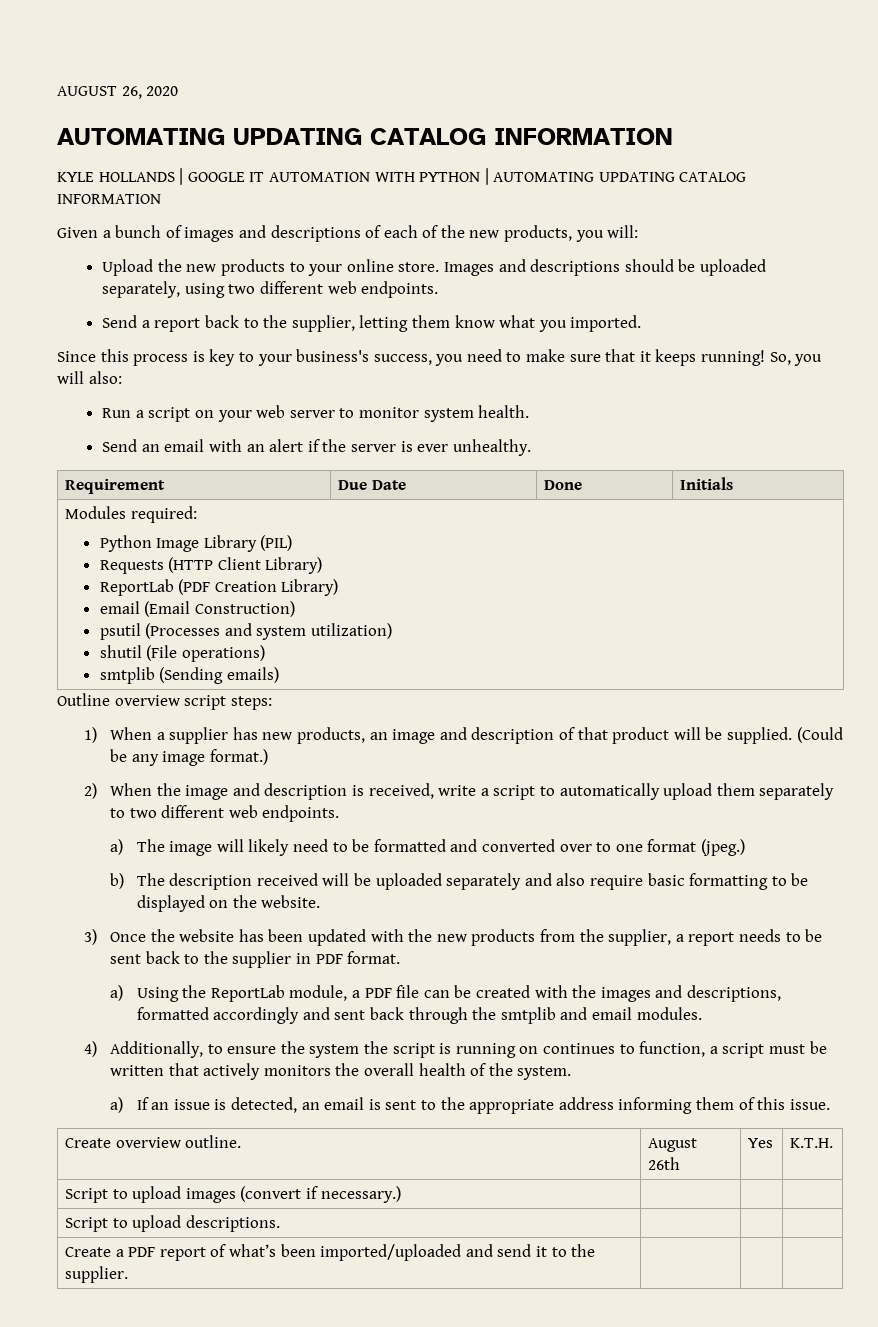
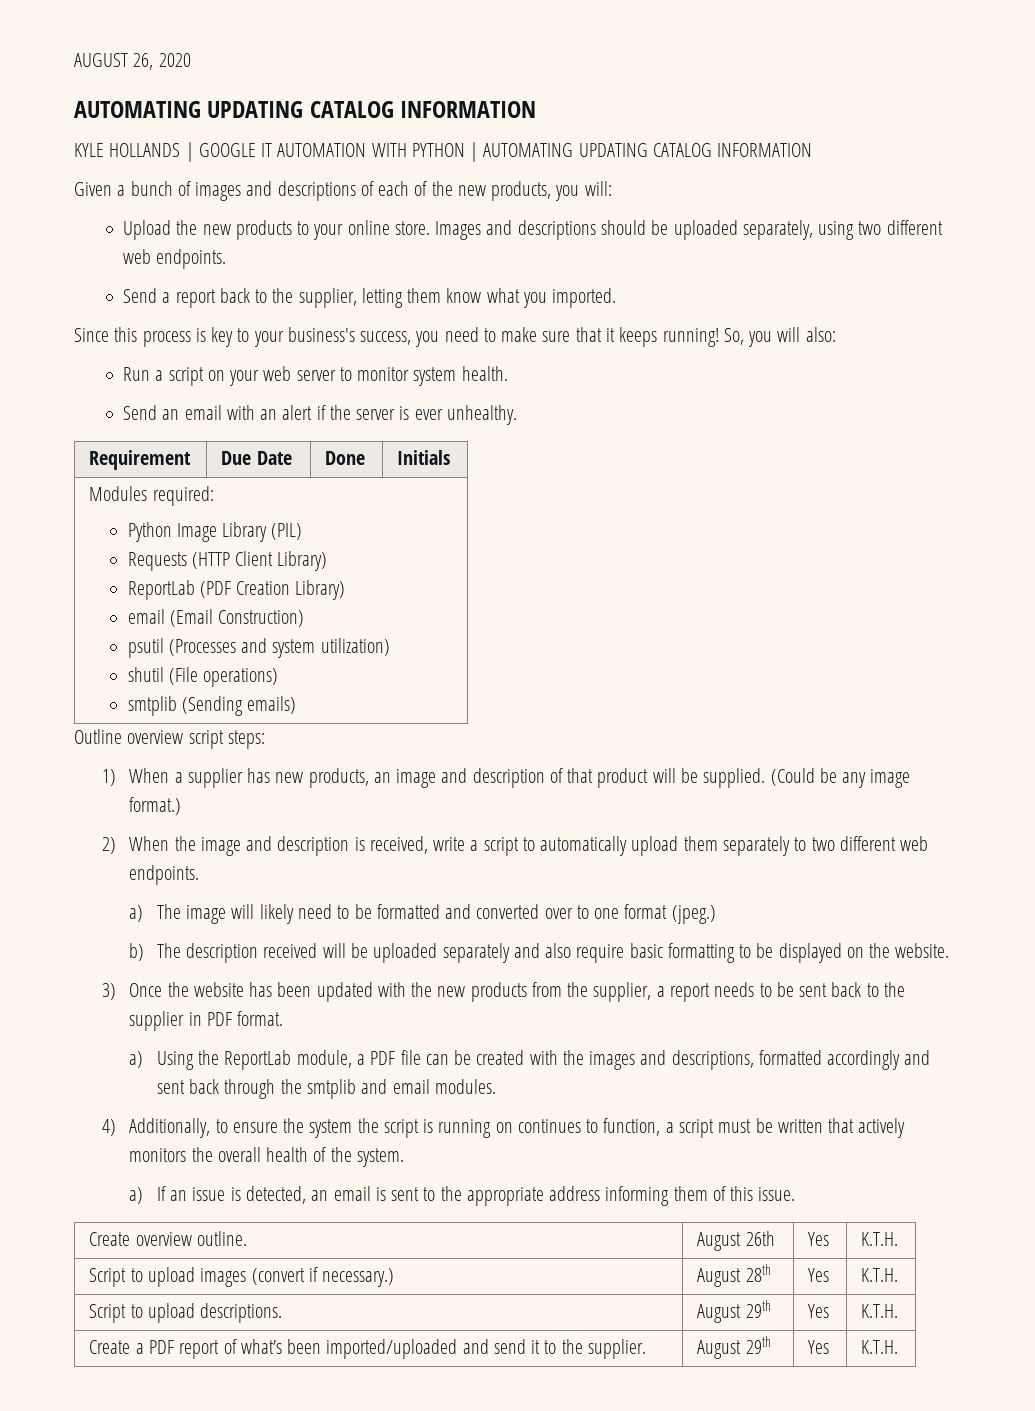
(401, 1194) | | -> [697,1264,771,1287] [808,1268,830,1282] [861,1268,899,1282] August 28th | Yes | K.T.H.
(280, 1223) | | -> [697,1300,771,1323] [808,1304,830,1318] [861,1304,899,1318] August 29th | Yes | K.T.H.
(129, 1274) | | -> [697,1336,771,1359] [808,1340,830,1354] [861,1340,899,1354] August 29th | Yes | K.T.H.

